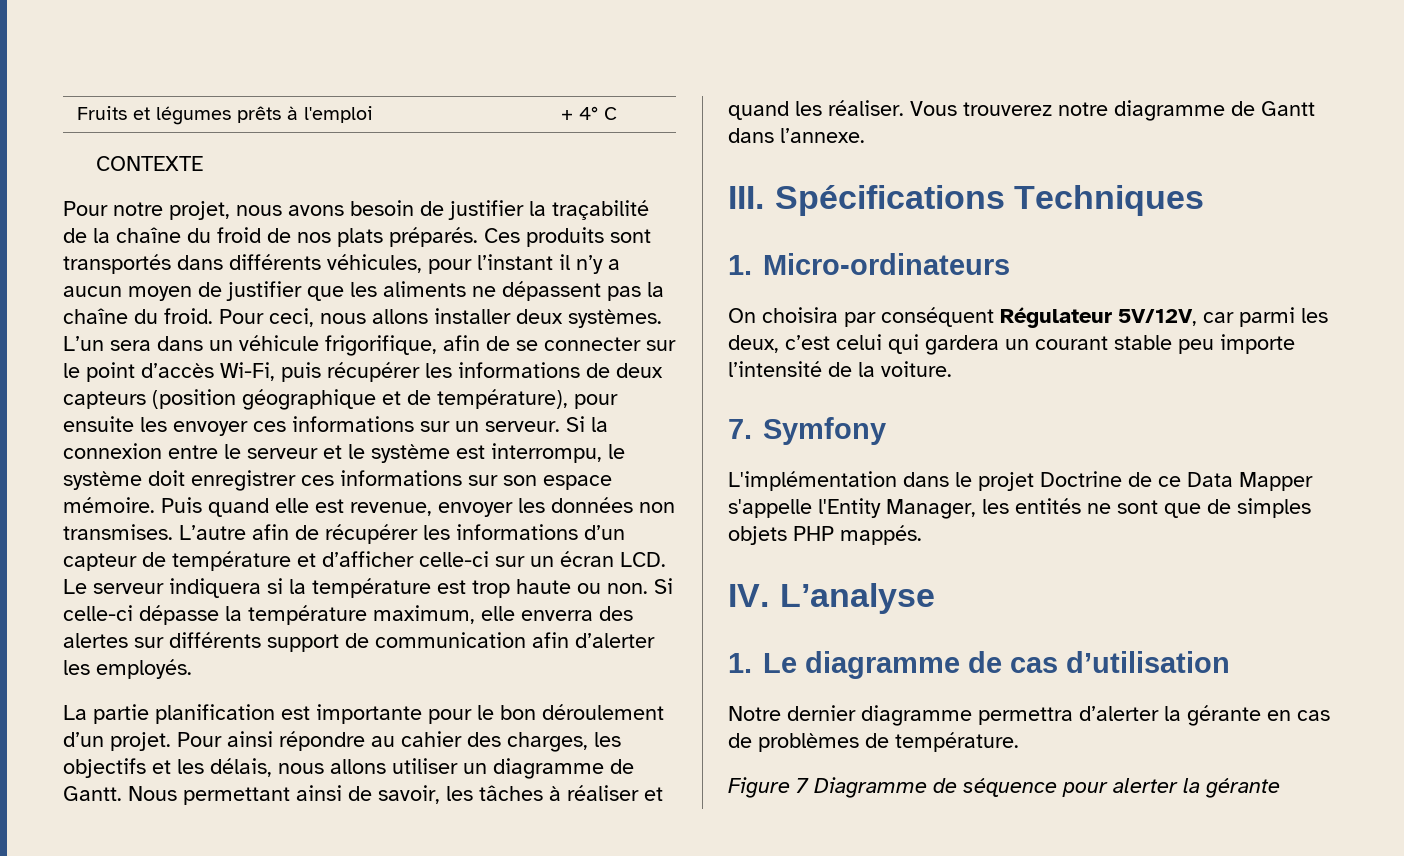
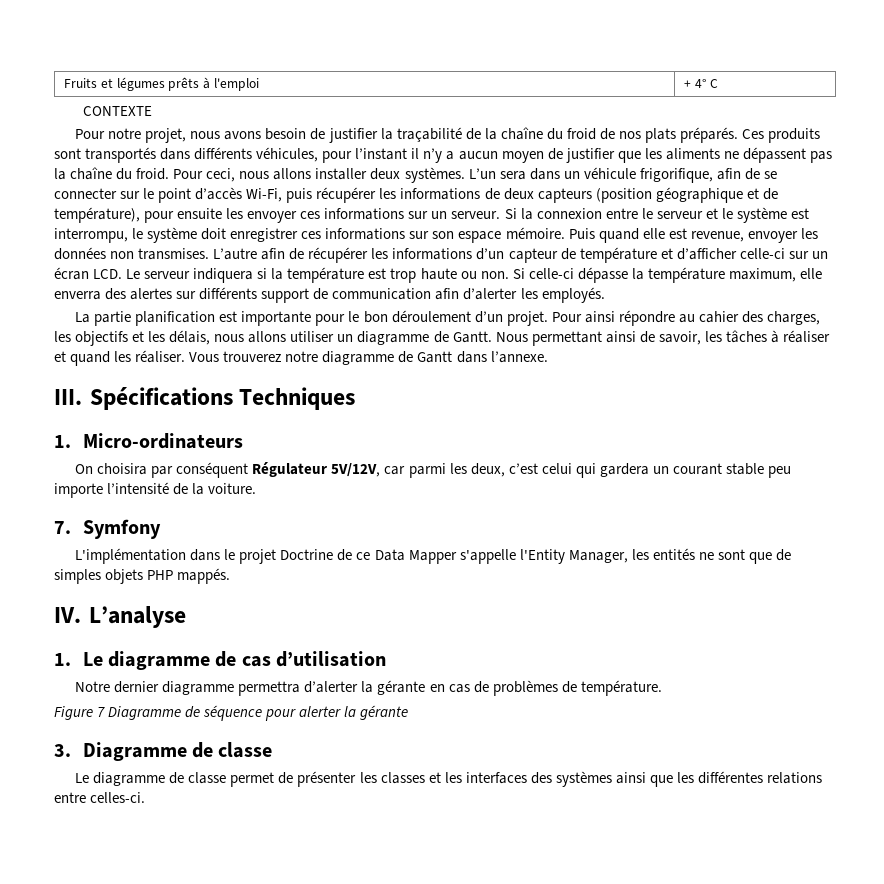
(1280, 788) none -> [54,742,273,761] [75,771,823,787] [54,792,146,803] // 3. Diagramme de classe // Le diagramme de classe permet de présenter les classes et les interfaces des systèmes ainsi que les différentes relations entre celles-ci.

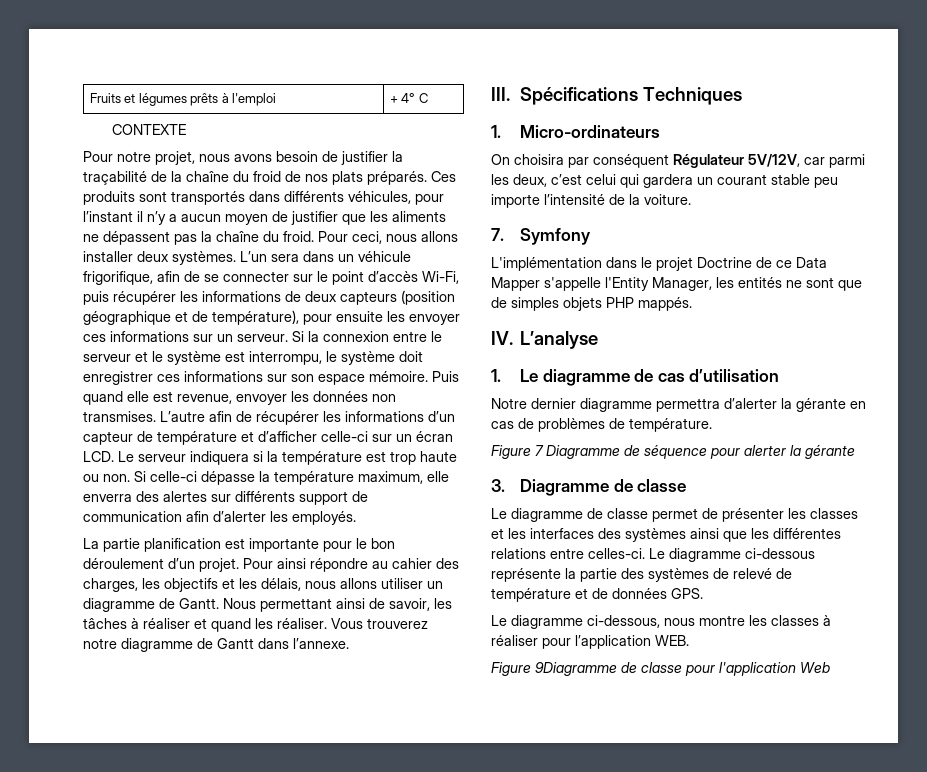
(146, 797) none -> [649,548,815,562] [491,568,792,582] [491,588,703,602] [491,615,831,629] [491,635,689,649] [491,662,830,676] Le diagramme ci-dessous représente la partie des systèmes de relevé de température et de données GPS. // Le diagramme ci-dessous, nous montre les classes à réaliser pour l’application WEB. // Figure 9Diagramme de classe pour l'application Web

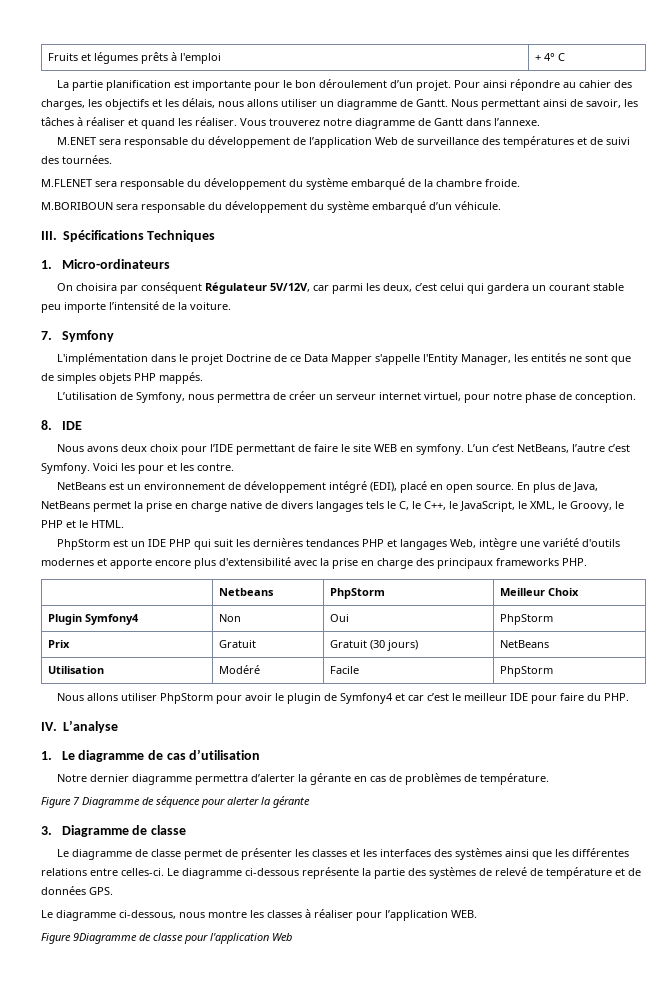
[111,124,186,135] [83,151,403,165] [83,171,456,185] [83,191,444,205] [83,211,446,225] [83,231,458,245] [83,251,411,265] [83,271,459,285] [83,290,455,305] [83,310,460,325] [83,331,442,342] [83,351,423,365] [83,371,459,385] [83,391,396,405] [83,411,455,425] [83,431,453,445] [83,451,457,465] [83,471,449,485] [83,491,368,505] [83,511,356,525] // CONTEXTE // Pour notre projet, nous avons besoin de justifier la traçabilité de la chaîne du froid de nos plats préparés. Ces produits sont transportés dans différents véhicules, pour l’instant il n’y a aucun moyen de justifier que les aliments ne dépassent pas la chaîne du froid. Pour ceci, nous allons installer deux systèmes. L’un sera dans un véhicule frigorifique, afin de se connecter sur le point d’accès Wi-Fi, puis récupérer les informations de deux capteurs (position géographique et de température), pour ensuite les envoyer ces informations sur un serveur. Si la connexion entre le serveur et le système est interrompu, le système doit enregistrer ces informations sur son espace mémoire. Puis quand elle est revenue, envoyer les données non transmises. L’autre afin de récupérer les informations d’un capteur de température et d’afficher celle-ci sur un écran LCD. Le serveur indiquera si la température est trop haute ou non. Si celle-ci dépasse la température maximum, elle enverra des alertes sur différents support de communication afin d’alerter les employés. -> (565, 57) none
(349, 643) none -> [57,136,631,148] [41,155,112,164] [41,178,520,190] [41,201,501,213] // M.ENET sera responsable du développement de l’application Web de surveillance des températures et de suivi des tournées. // M.FLENET sera responsable du développement du système embarqué de la chambre froide. // M.BORIBOUN sera responsable du développement du système embarqué d’un véhicule.
(692, 304) none -> [57,391,637,403] [41,420,82,430] [57,444,631,455] [41,463,234,474] [57,481,599,493] [41,501,624,512] [41,520,124,528] [57,538,621,550] [41,557,587,569] [218,588,274,596] [329,588,385,599] [499,588,579,596] [47,614,139,625] [218,614,241,622] [329,614,349,622] [499,614,553,625] [47,640,70,648] [218,640,256,648] [329,640,418,651] [499,640,549,648] [47,666,104,674] [218,665,260,674] [329,666,359,674] [499,666,553,677] [57,693,630,704] // L’utilisation de Symfony, nous permettra de créer un serveur internet virtuel, pour notre phase de conception. // 8. IDE // Nous avons deux choix pour l’IDE permettant de faire le site WEB en symfony. L’un c’est NetBeans, l’autre c’est Symfony. Voici les pour et les contre. // NetBeans est un environnement de développement intégré (EDI), placé en open source. En plus de Java, NetBeans permet la prise en charge native de divers langages tels le C, le C++, le JavaScript, le XML, le Groovy, le PHP et le HTML. // PhpStorm est un IDE PHP qui suit les dernières tendances PHP et langages Web, intègre une variété d'outils modernes et apporte encore plus d'extensibilité avec la prise en charge des principaux frameworks PHP. // | Netbeans | PhpStorm | Meilleur Choix // Plugin Symfony4 | Non | Oui | PhpStorm // Prix | Gratuit | Gratuit (30 jours) | NetBeans // Utilisation | Modéré | Facile | PhpStorm // Nous allons utiliser PhpStorm pour avoir le plugin de Symfony4 et car c’est le meilleur IDE pour faire du PHP.

